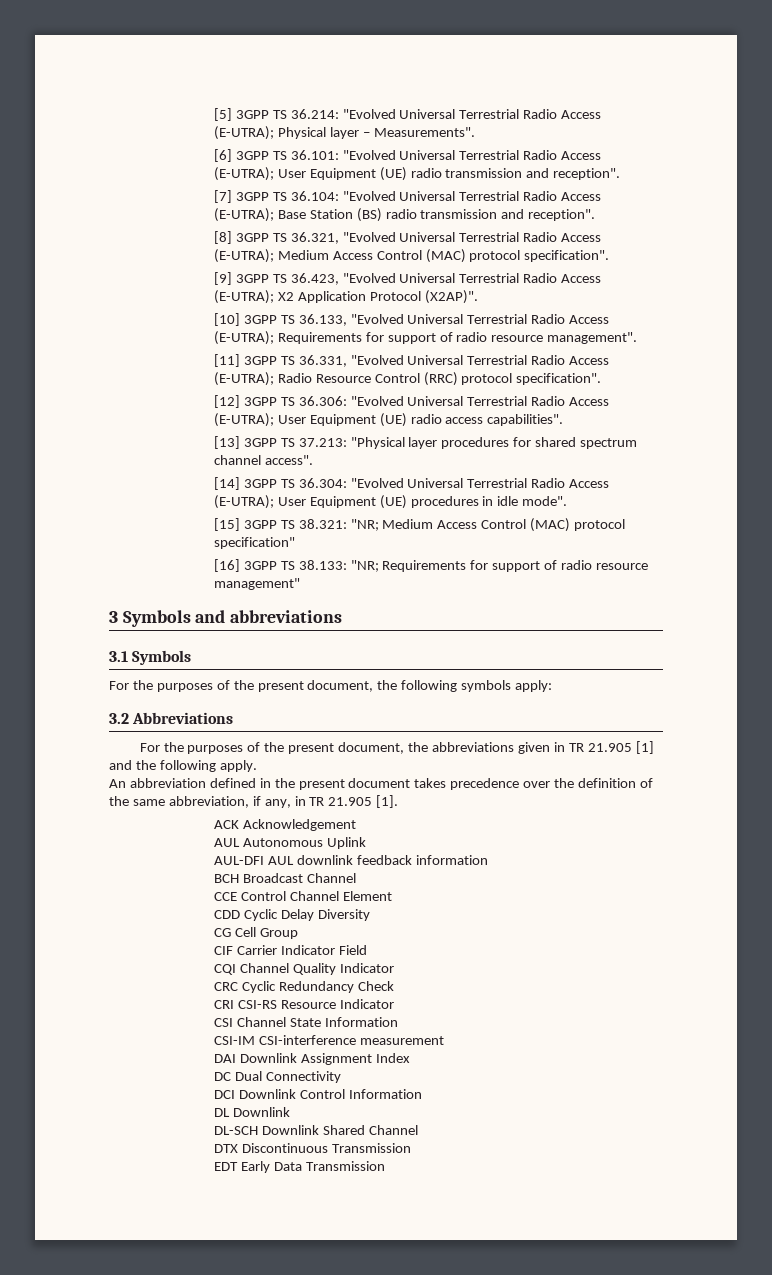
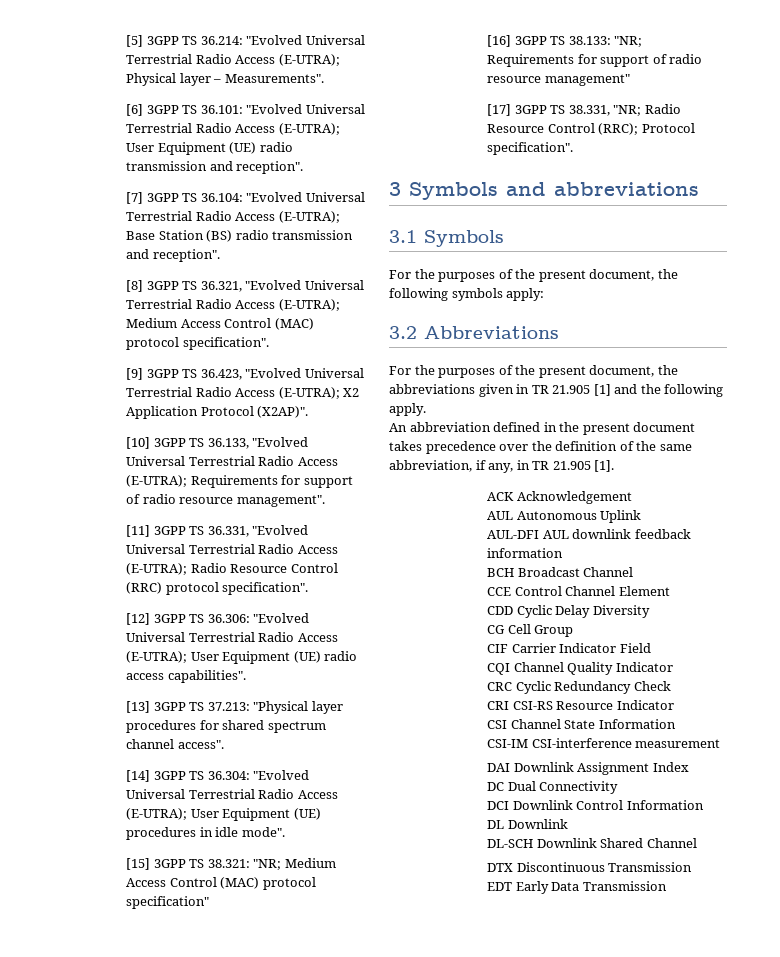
(300, 584) none -> [487,104,681,116] [487,123,695,135] [487,142,574,155] // [17] 3GPP TS 38.331, "NR; Radio Resource Control (RRC); Protocol specification".

